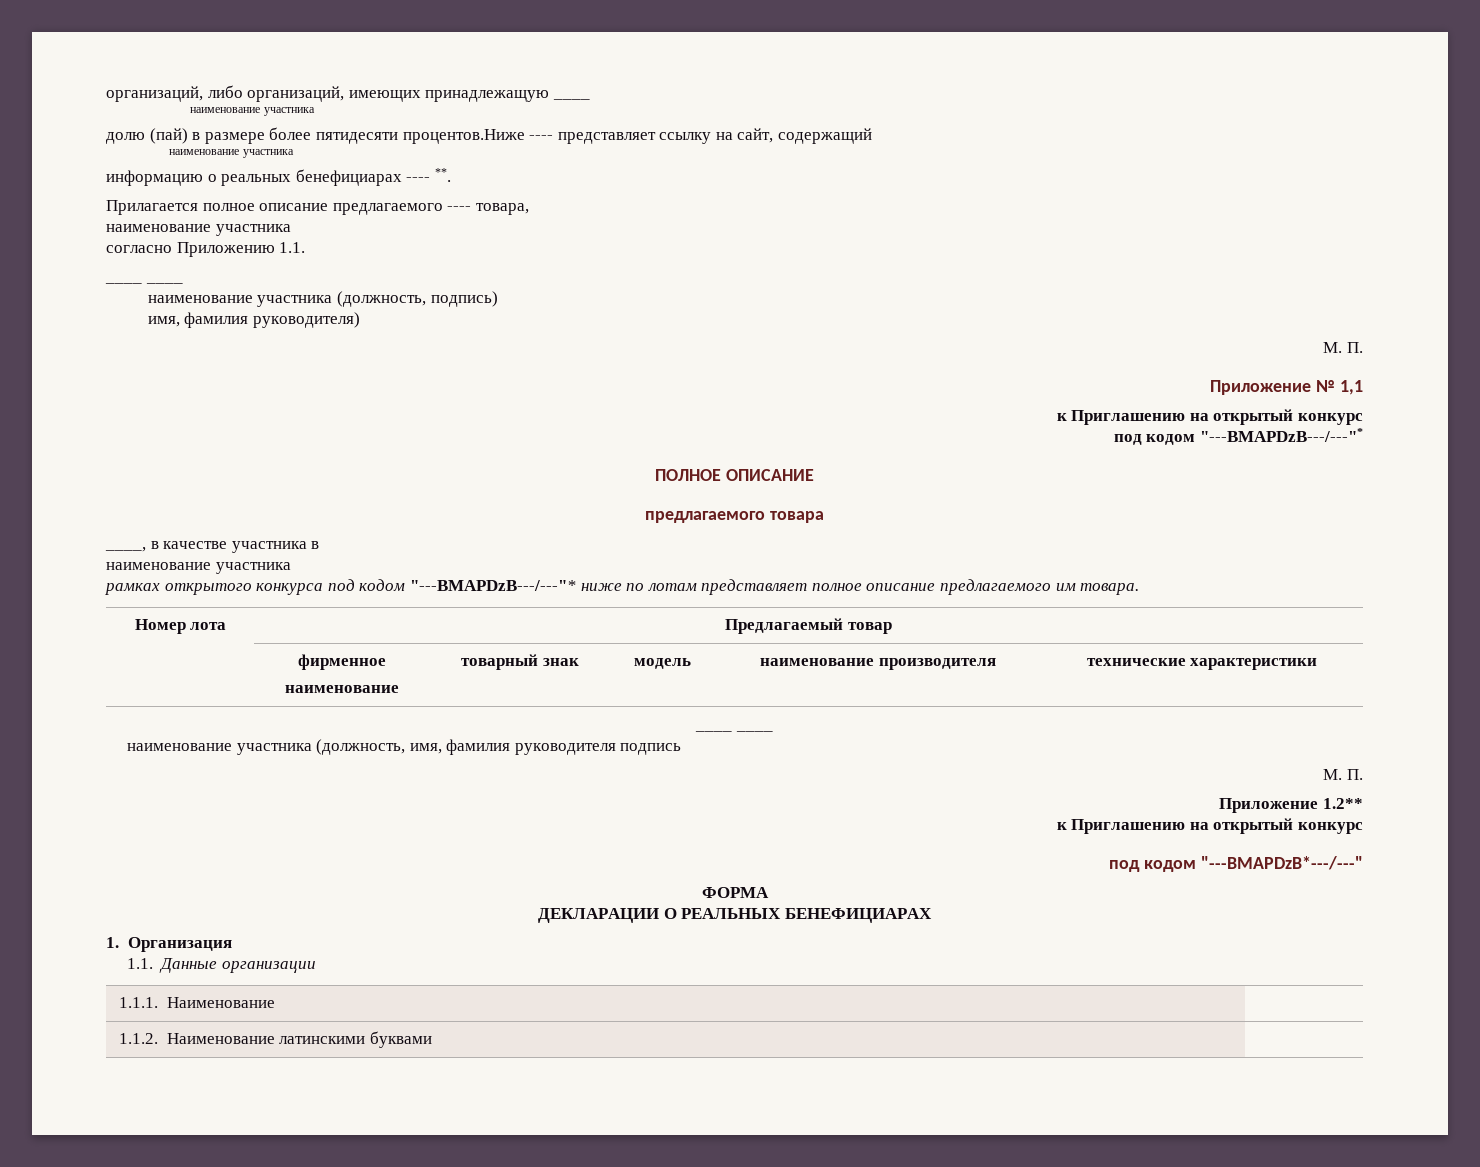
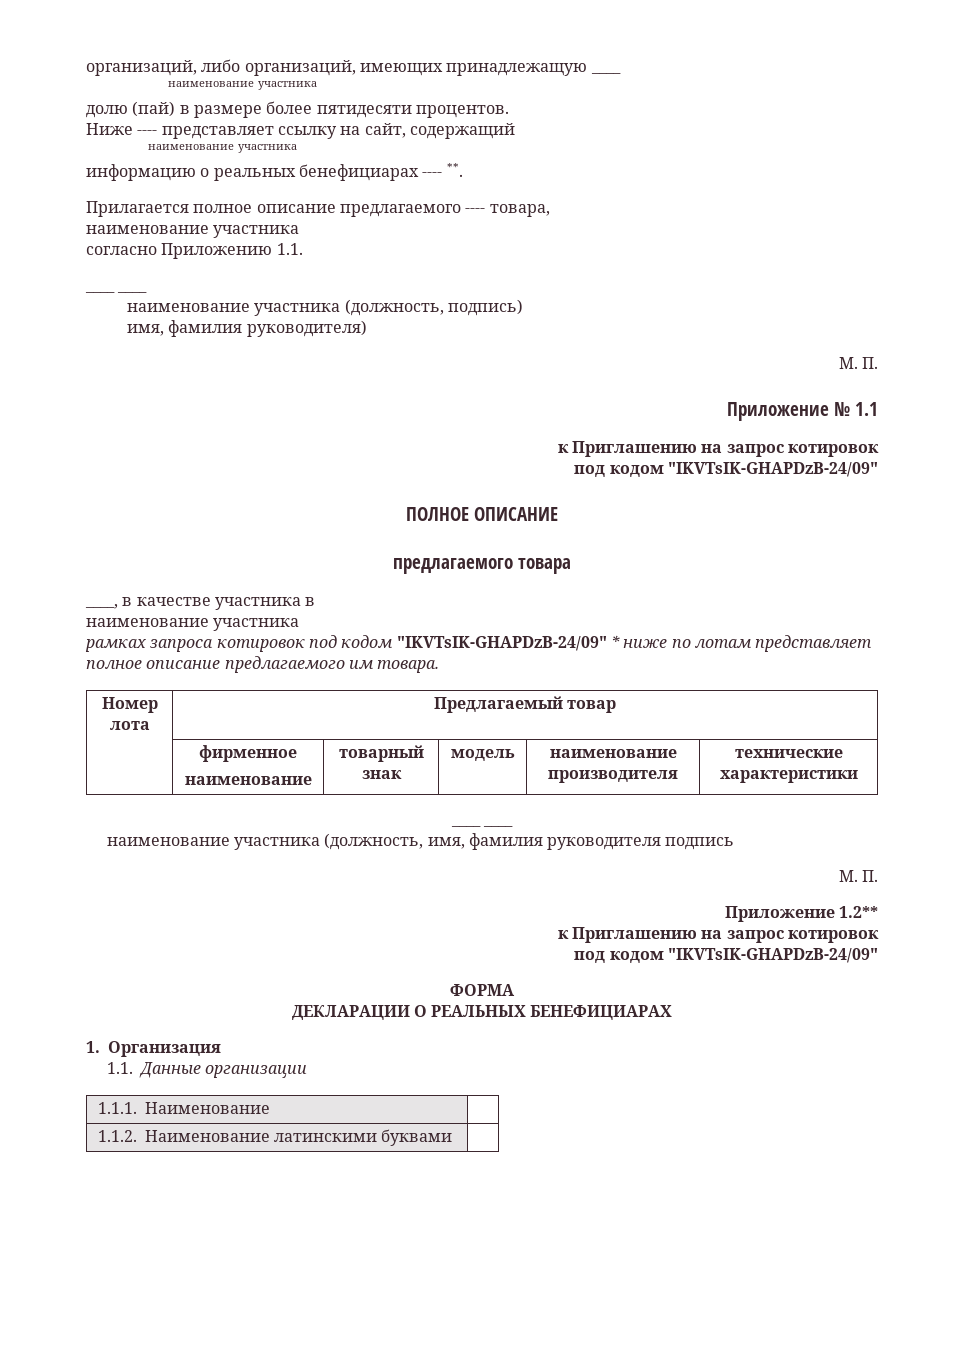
[402,129,525,144] процентов.Ниже -> [415,105,509,118] [86,123,133,135] процентов. // Ниже
[1339,380,1363,395] [1056,409,1363,425] [1113,428,1363,445] 1,1 // к Приглашению на открытый конкурс // под кодом "---BMAPDzB---/---"* -> [855,402,878,416] [557,441,880,457] [574,462,879,477] 1.1 // к Приглашению на запрос котировок // под кодом "IKVTsIK-GHAPDzB-24/09"
[164,579,576,595] открытого конкурса под кодом "---BMAPDzB---/---"* -> [150,635,620,652] запроса котировок под кодом "IKVTsIK-GHAPDzB-24/09" *
[1213,818,1363,834] [1109,856,1363,872] открытый конкурс // под кодом "---BMAPDzB*---/---" -> [726,930,880,943] [574,948,879,963] запрос котировок // под кодом "IKVTsIK-GHAPDzB-24/09"

